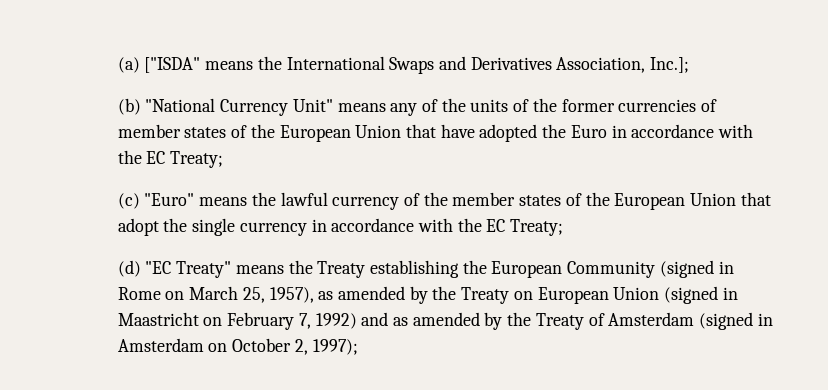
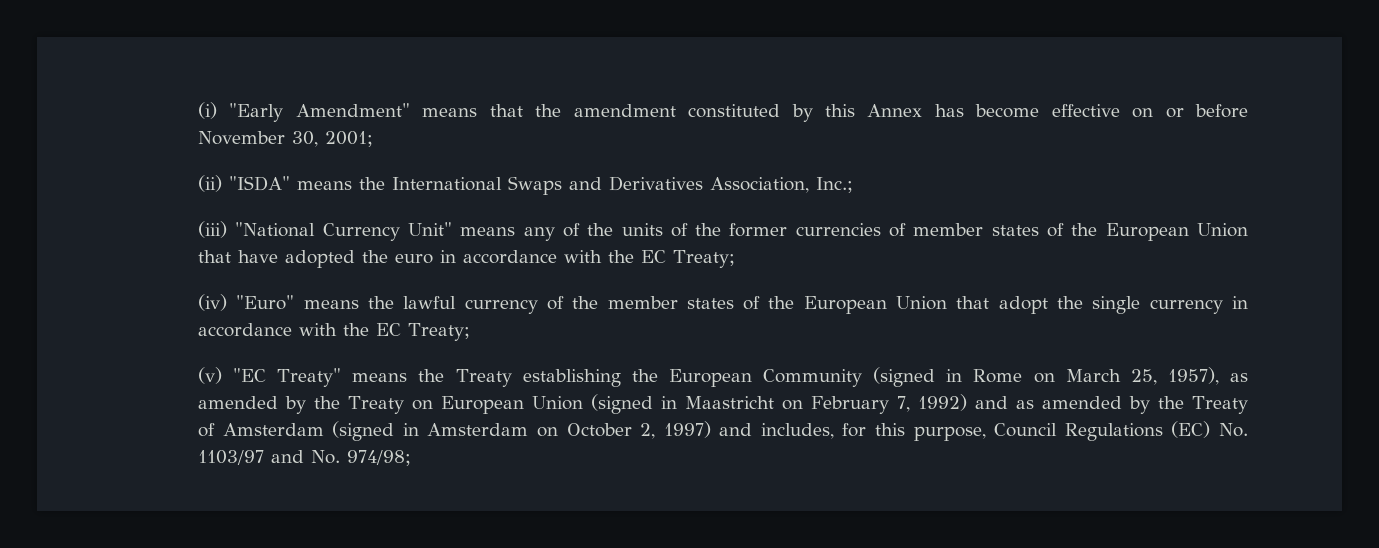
[117,57,201,73] (a) ["ISDA" -> [197,102,1248,122] [197,131,373,147] [197,175,290,192] (i) "Early Amendment" means that the amendment constituted by this Annex has become effective on or before November 30, 2001; // (ii) "ISDA"
[650,57,690,73] [117,98,141,115] Inc.]; // (b) -> [815,177,853,193] [197,221,227,238] Inc.; // (iii)
[570,124,754,138] [117,150,224,168] [117,193,140,209] Euro in accordance with the EC Treaty; // (c) -> [394,250,735,268] [197,294,227,311] euro in accordance with the EC Treaty; // (iv)
[117,260,141,277] (d) -> [197,367,222,384] (v)
[312,339,358,355] 1997); -> [663,421,1248,441] [197,450,411,466] 1997) and includes, for this purpose, Council Regulations (EC) No. 1103/97 and No. 974/98;

